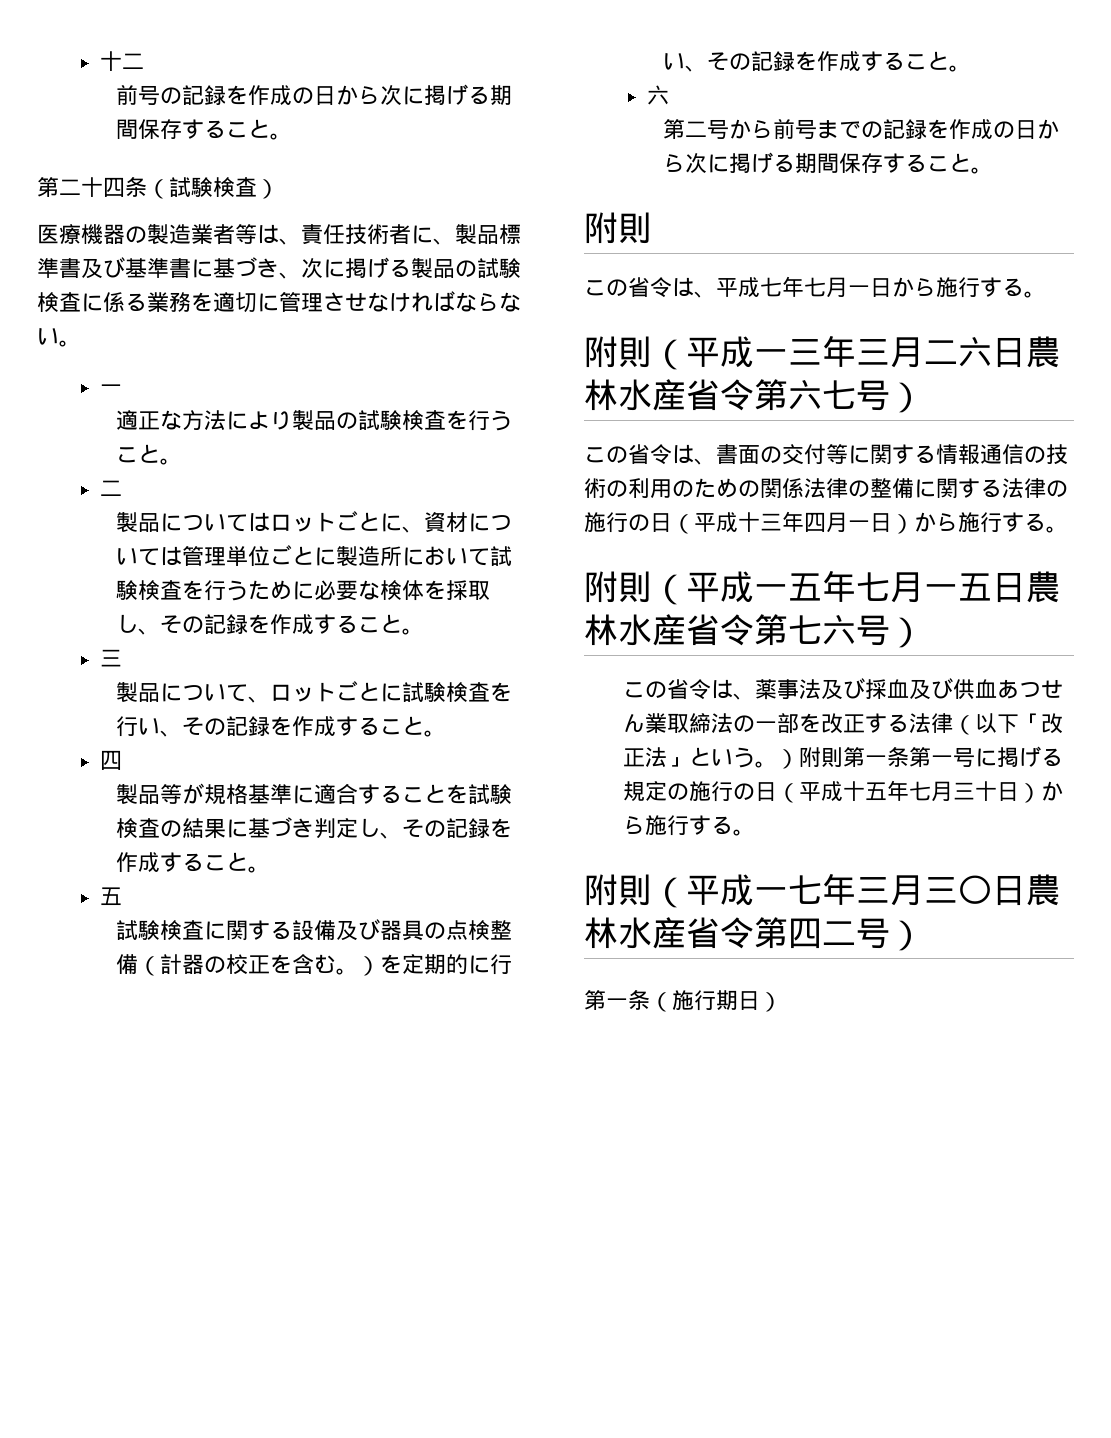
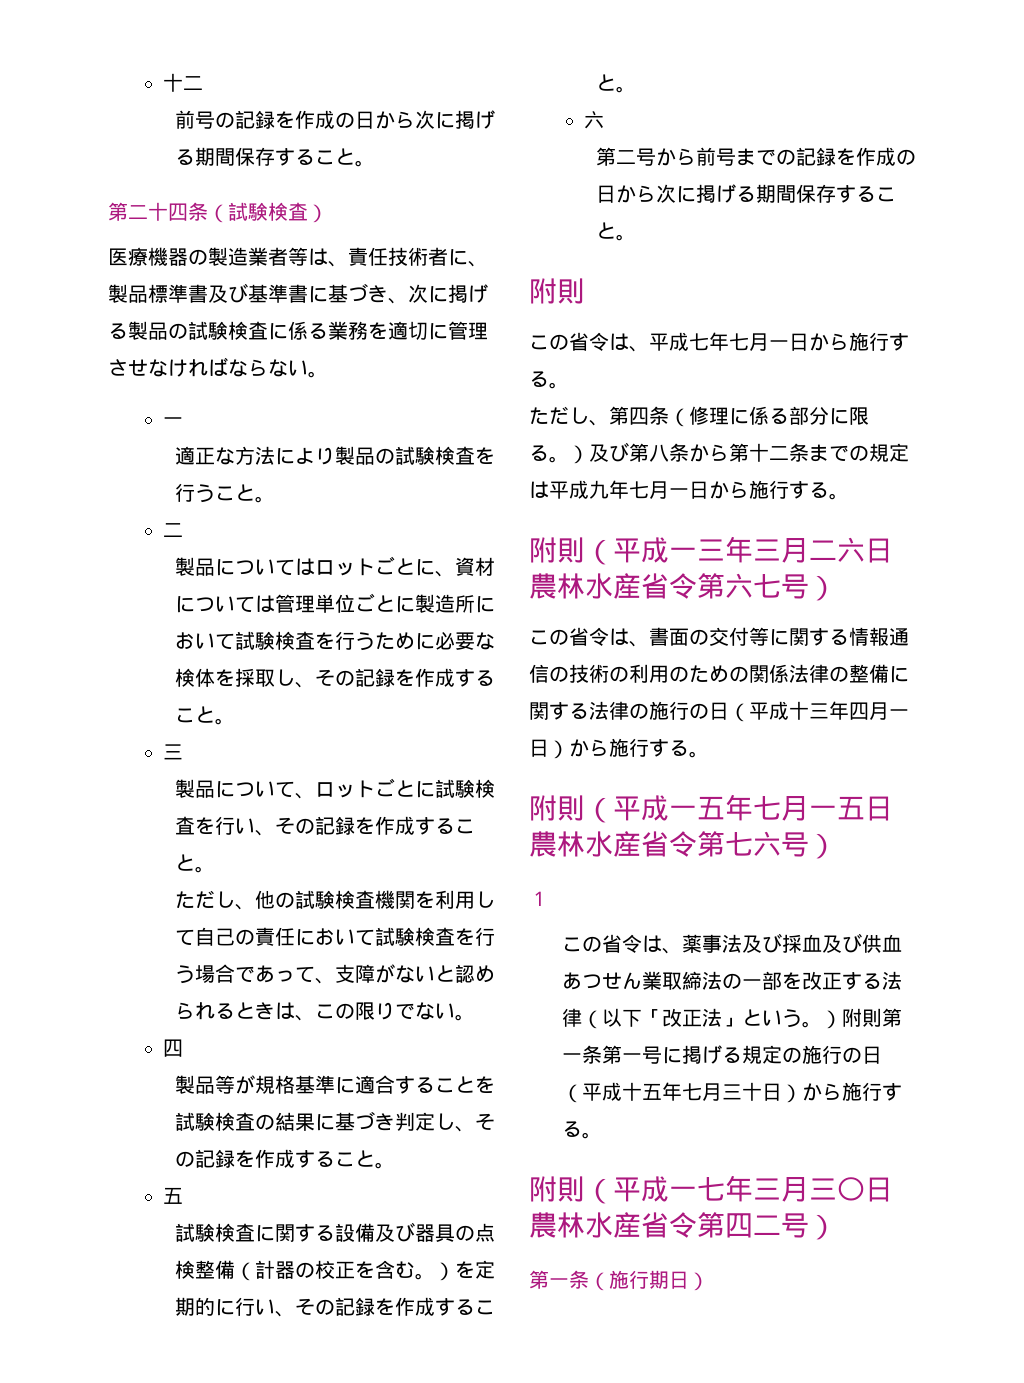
(446, 733) none -> [174,890,495,910] [174,927,495,946] [174,964,495,984] [174,1002,475,1021] // ただし、他の試験検査機関を利用して自己の責任において試験検査を行う場合であって、支障がないと認められるときは、この限りでない。
(1046, 294) none -> [529,406,869,427] [529,442,909,464] [529,480,849,500] // ただし、第四条（修理に係る部分に限る。）及び第八条から第十二条までの規定は平成九年七月一日から施行する。
(924, 632) none -> [529,891,549,906] // １

